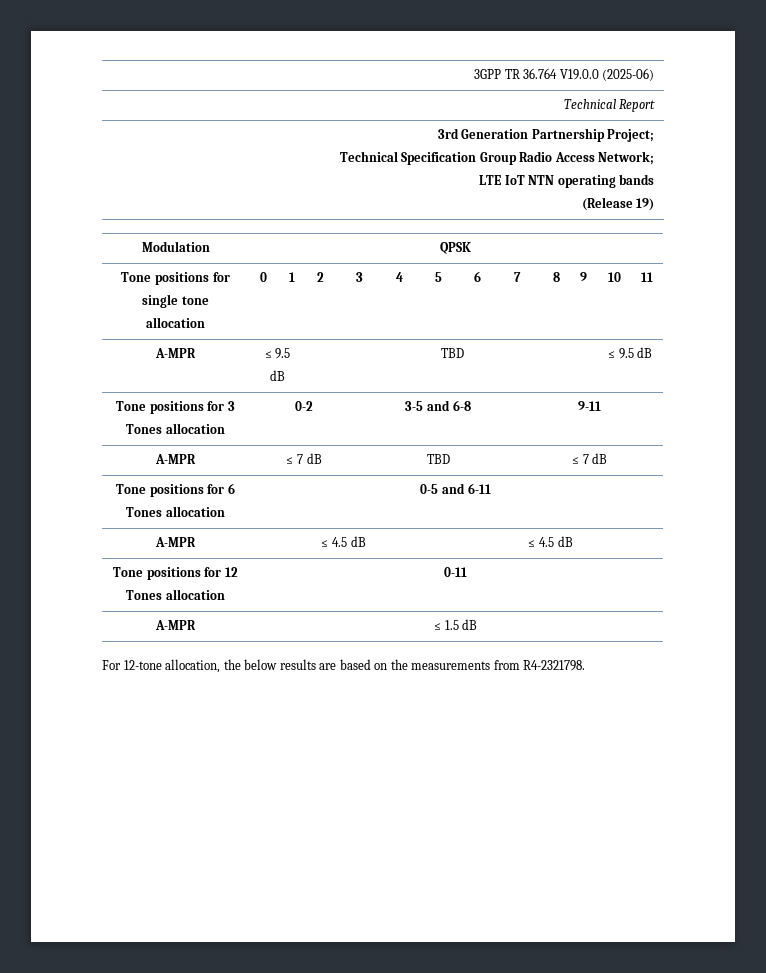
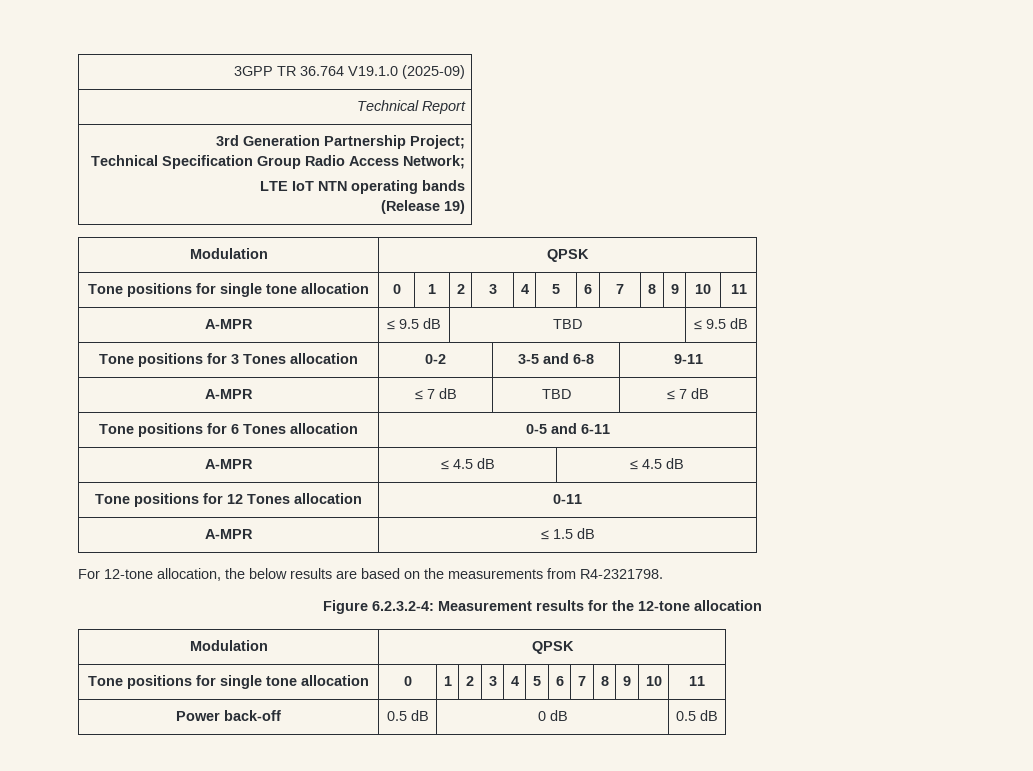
[559,68,655,81] V19.0.0 (2025-06) -> [348,65,466,79] V19.1.0 (2025-09)
(586, 665) none -> [322,600,762,614] [189,640,268,651] [531,641,574,654] [88,675,369,689] [403,676,412,686] [443,676,452,686] [466,676,474,686] [488,676,497,686] [510,676,519,686] [533,676,541,686] [555,676,564,686] [578,676,586,686] [600,676,609,686] [623,676,631,686] [645,676,662,686] [689,676,705,686] [176,710,281,721] [386,710,429,721] [537,710,568,721] [676,710,718,721] // Figure 6.2.3.2-4: Measurement results for the 12-tone allocation // Modulation | QPSK // Tone positions for single tone allocation | 0 | 1 | 2 | 3 | 4 | 5 | 6 | 7 | 8 | 9 | 10 | 11 // Power back-off | 0.5 dB | 0 dB | 0.5 dB

